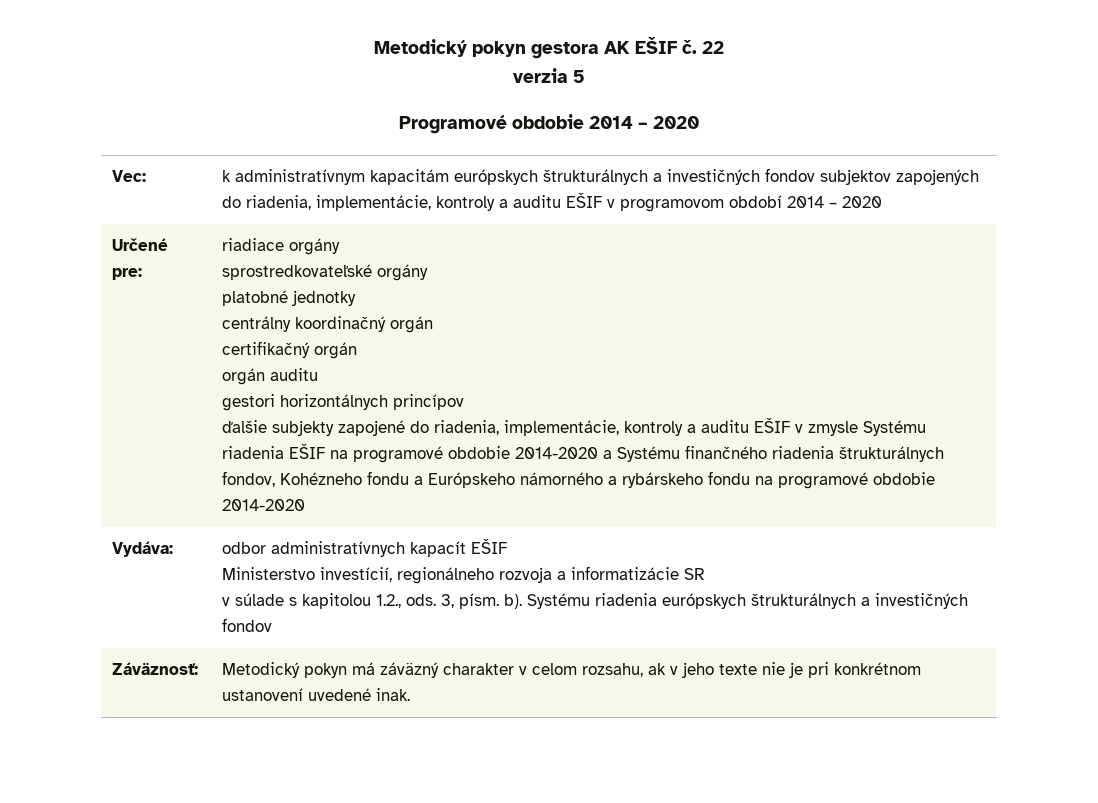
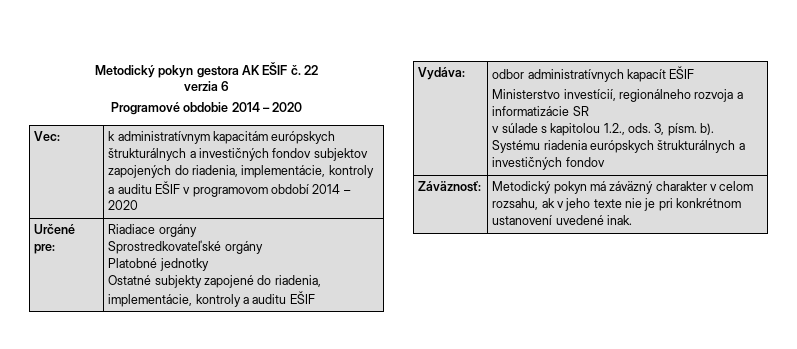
[573,70,586,83] 5 -> [221,81,230,91] 6
[221,238,340,255] [221,264,428,281] [221,290,288,306] riadiace orgány // sprostredkovateľské orgány // platobné -> [108,224,197,237] [108,240,263,254] [108,258,158,268] Riadiace orgány // Sprostredkovateľské orgány // Platobné
[221,316,433,333] [221,341,357,359] [221,368,318,385] [221,394,464,411] [221,420,267,433] centrálny koordinačný orgán // certifikačný orgán // orgán auditu // gestori horizontálnych princípov // ďalšie -> [108,275,152,285] Ostatné
[794,420,926,436] [221,444,944,463] [221,471,935,489] [221,499,305,511] v zmysle Systému riadenia EŠIF na programové obdobie 2014-2020 a Systému finančného riadenia štrukturálnych fondov, Kohézneho fondu a Európskeho námorného a rybárskeho fondu na programové obdobie 2014-2020 -> (315, 297) none

